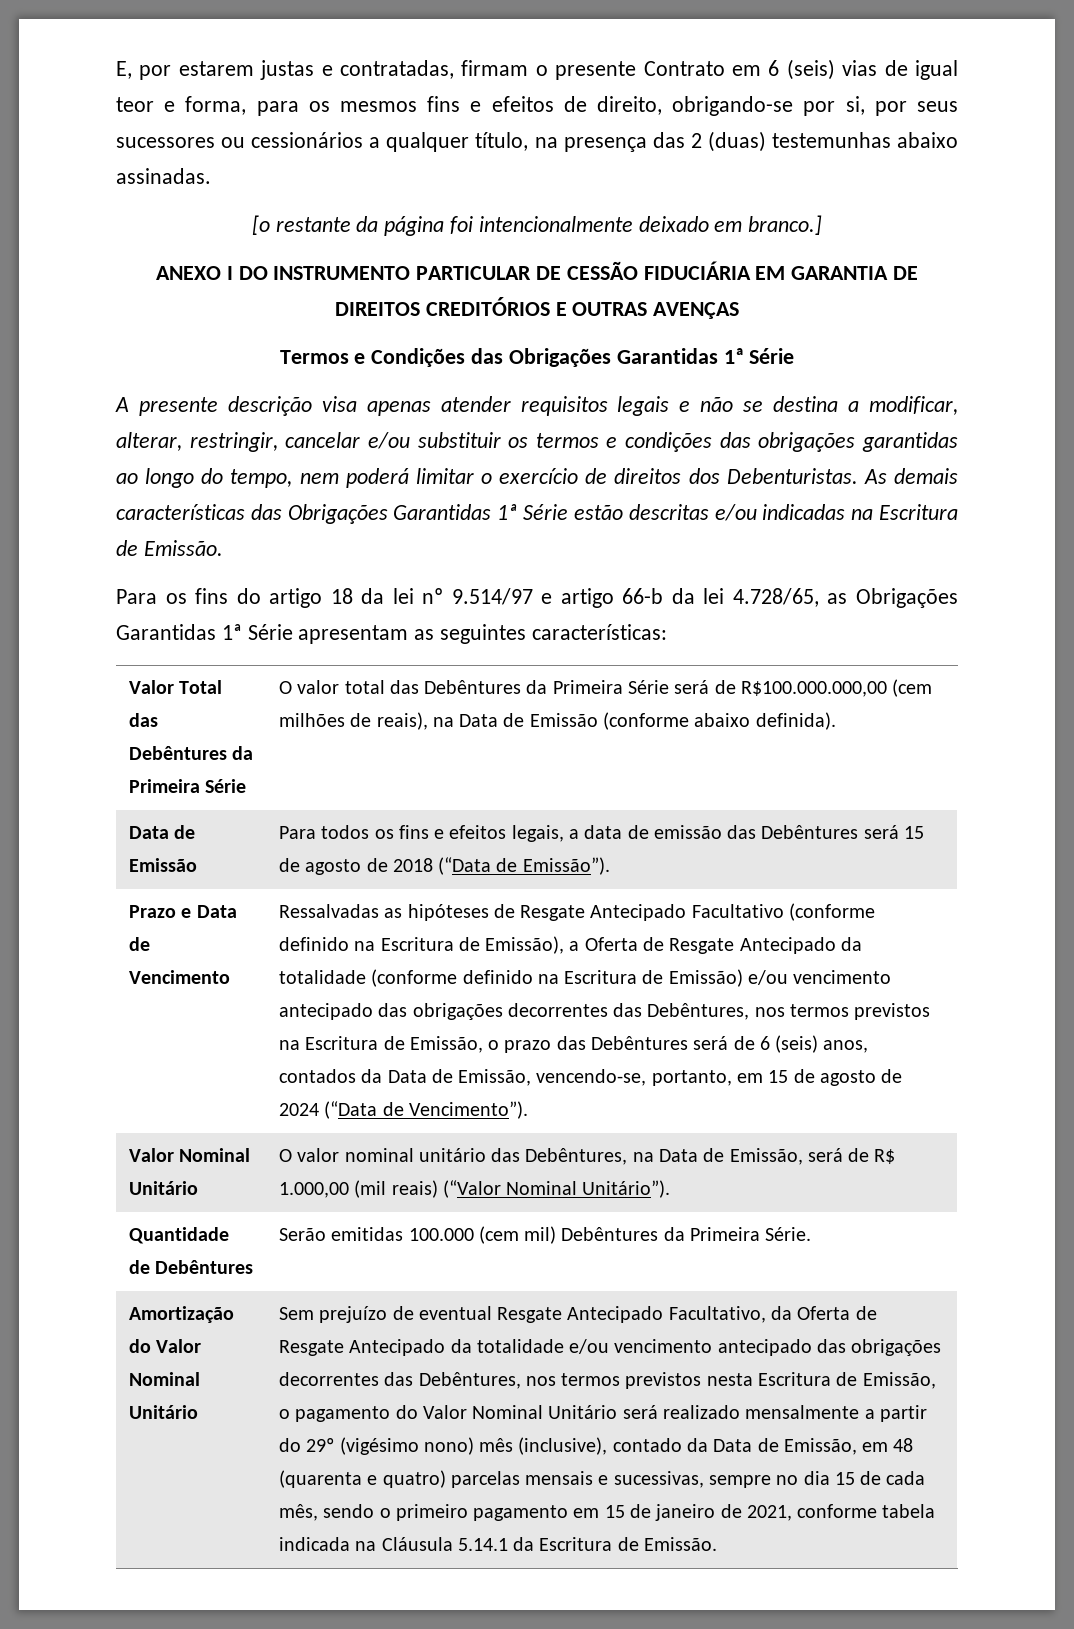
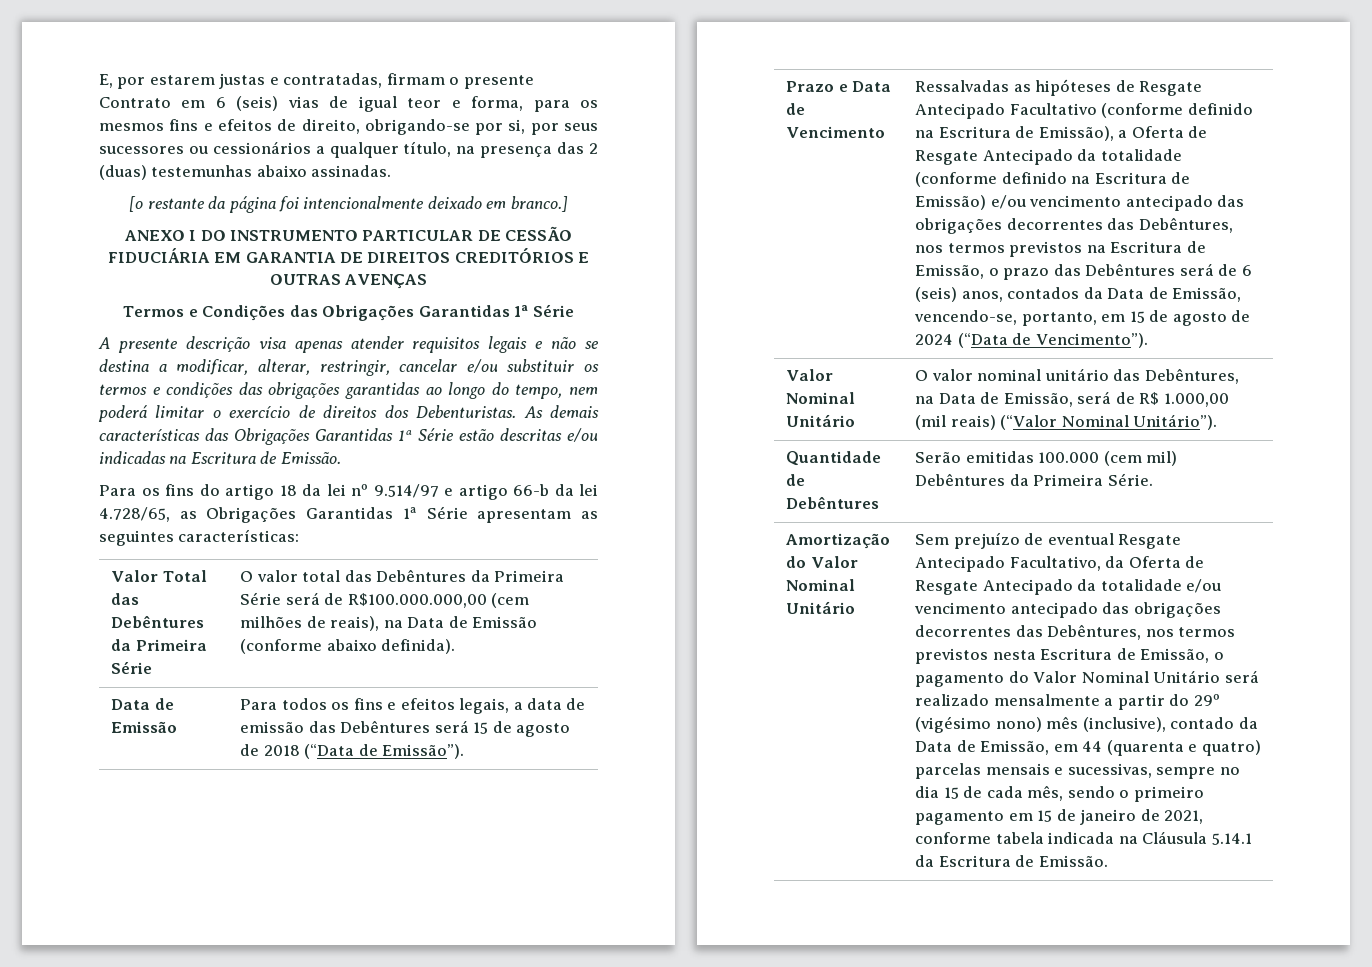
[893,1438,914,1452] 48 -> [1082,741,1103,752] 44

